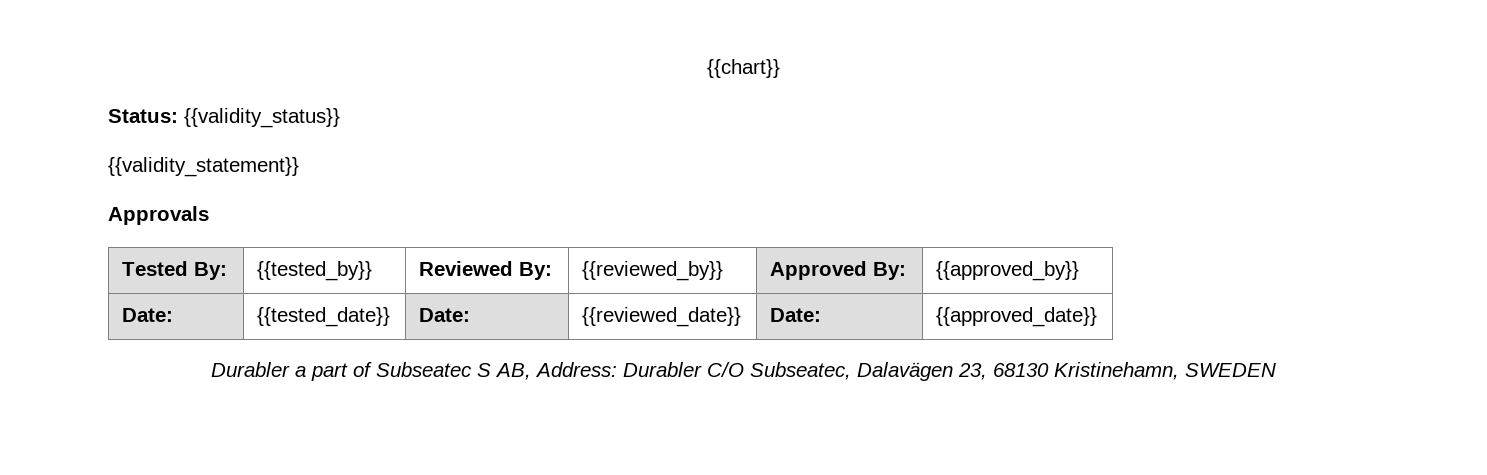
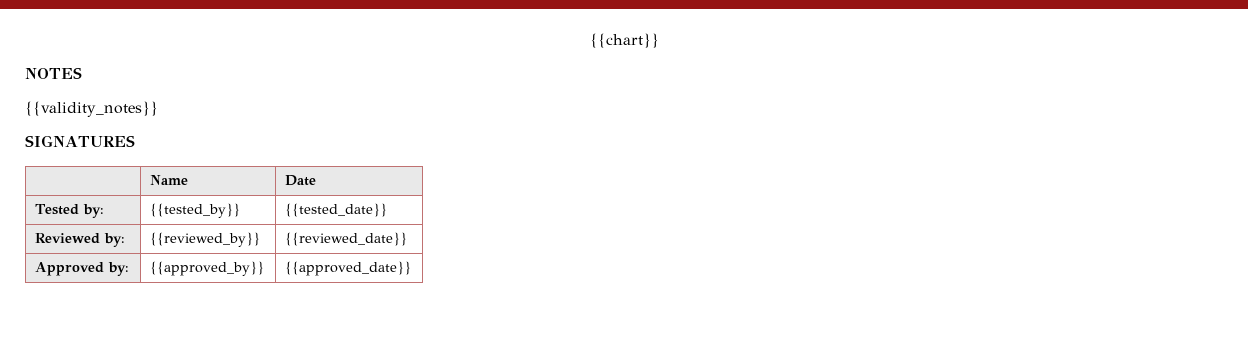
[108,108,340,128] [108,157,299,177] [108,206,209,225] Status: {{validity_status}} // {{validity_statement}} // Approvals -> [25,67,82,79] [25,101,158,117] [25,135,135,147] [150,175,189,185] [285,175,317,186] NOTES // {{validity_notes}} // SIGNATURES // | Name | Date
[193,262,227,280] By: -> [83,204,105,218] by:
[418,261,552,280] [581,261,723,281] [769,261,906,280] [935,261,1079,281] [121,308,173,322] [256,307,390,327] [418,308,470,322] [581,307,741,327] [769,308,821,322] [935,307,1097,327] [211,362,1276,381] Reviewed By: | {{reviewed_by}} | Approved By: | {{approved_by}} // Date: | {{tested_date}} | Date: | {{reviewed_date}} | Date: | {{approved_date}} // Durabler a part of Subseatec S AB, Address: Durabler C/O Subseatec, Dalavägen 23, 68130 Kristinehamn, SWEDEN -> [285,203,388,217] [35,233,126,247] [150,232,261,247] [285,232,408,246] [35,262,130,276] [150,261,265,276] [285,261,412,276] {{tested_date}} // Reviewed by: | {{reviewed_by}} | {{reviewed_date}} // Approved by: | {{approved_by}} | {{approved_date}}

